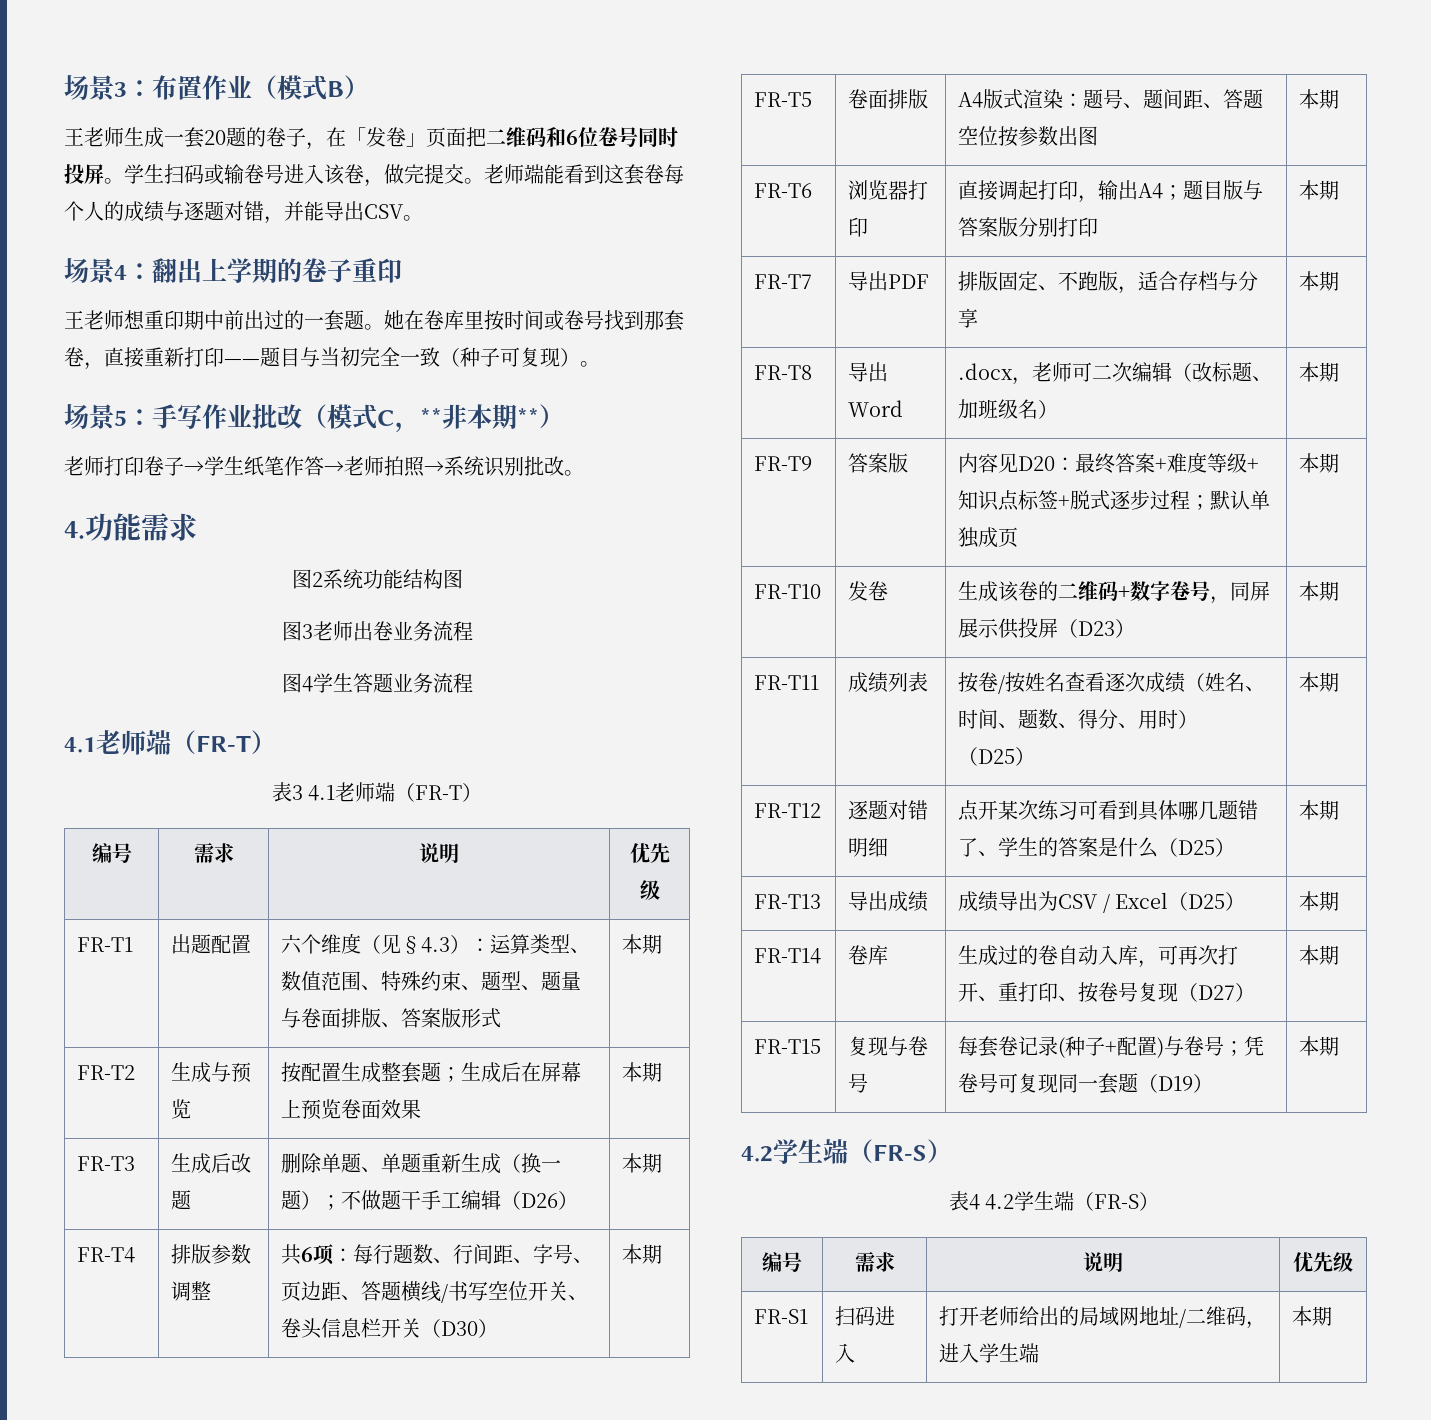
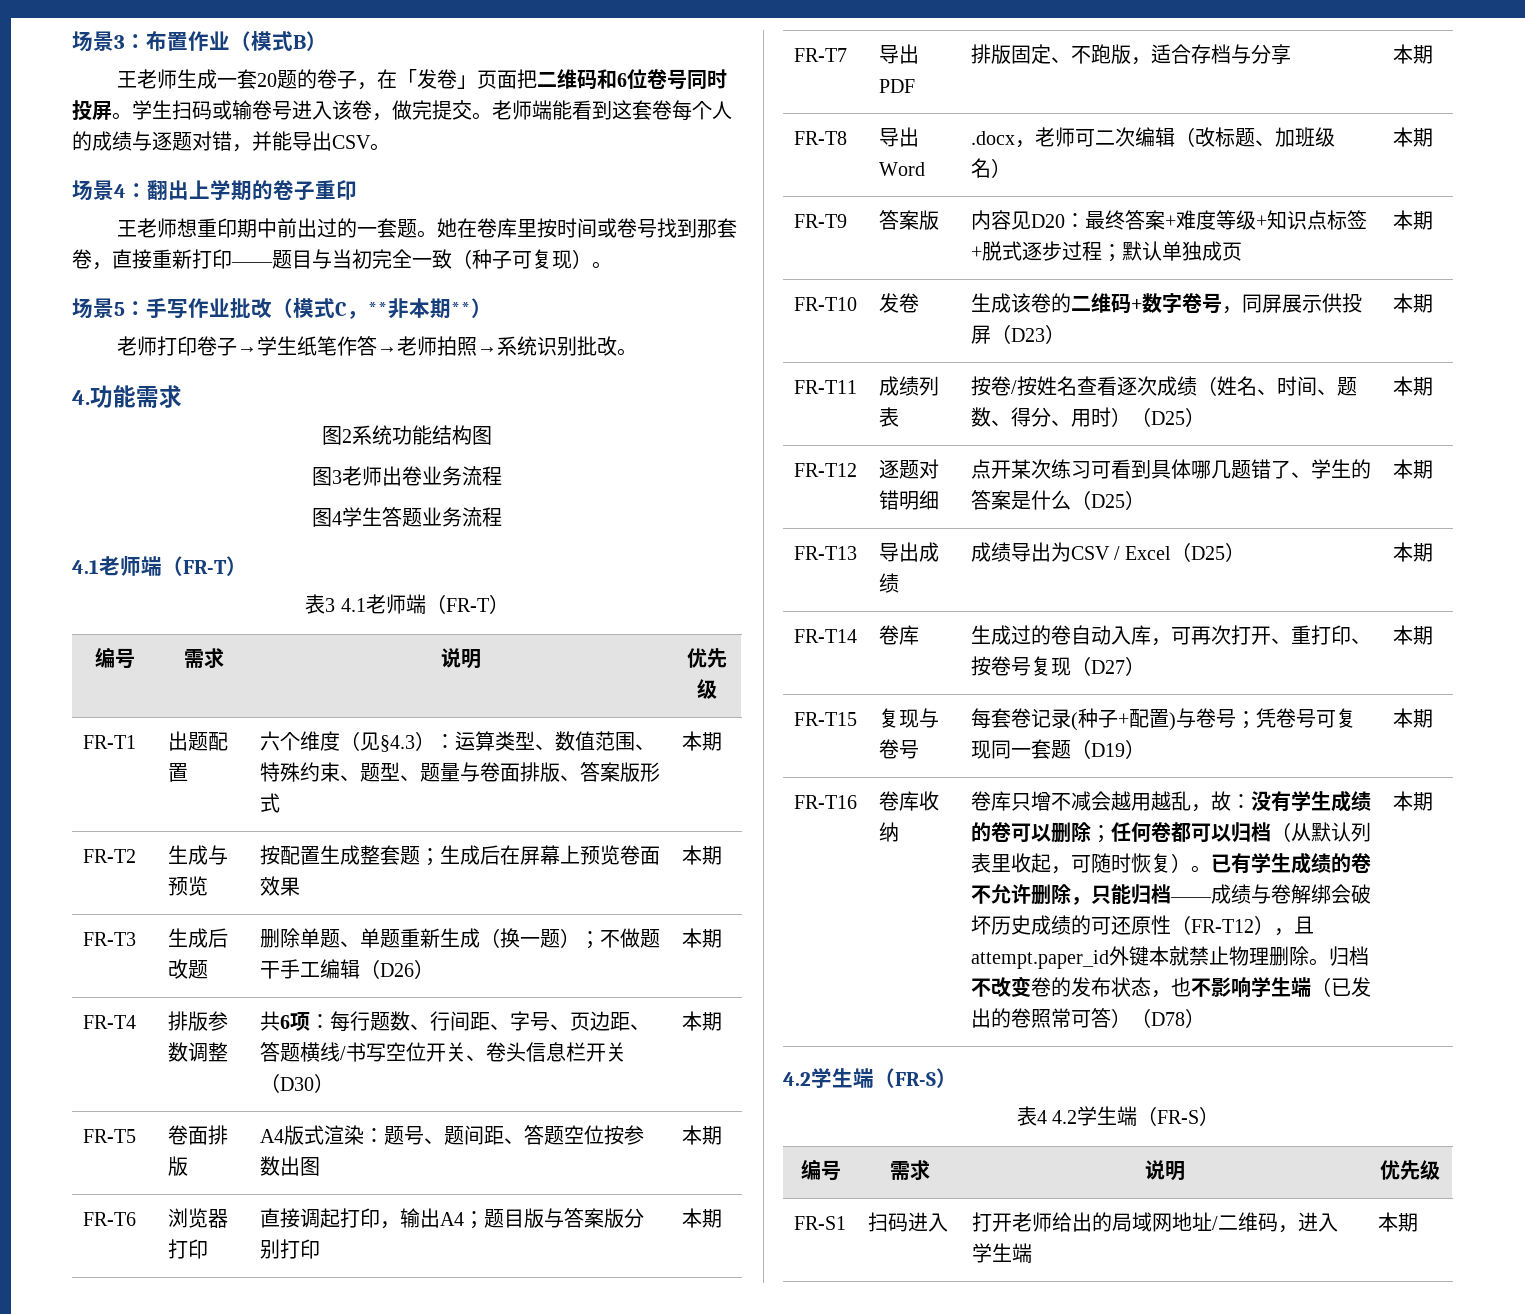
(1340, 1046) none -> [793,795,857,809] [878,791,939,811] [878,822,899,842] [970,790,1371,812] [970,822,1371,843] [970,852,1371,874] [970,884,1371,905] [970,915,1314,936] [970,946,1369,969] [970,976,1371,998] [970,1008,1205,1028] [1392,791,1433,811] // FR-T16 | 卷库收纳 | 卷库只增不减会越用越乱，故：没有学生成绩的卷可以删除；任何卷都可以归档（从默认列表里收起，可随时恢复）。已有学生成绩的卷不允许删除，只能归档——成绩与卷解绑会破坏历史成绩的可还原性（FR-T12），且attempt.paper_id外键本就禁止物理删除。归档不改变卷的发布状态，也不影响学生端（已发出的卷照常可答）（D78） | 本期

